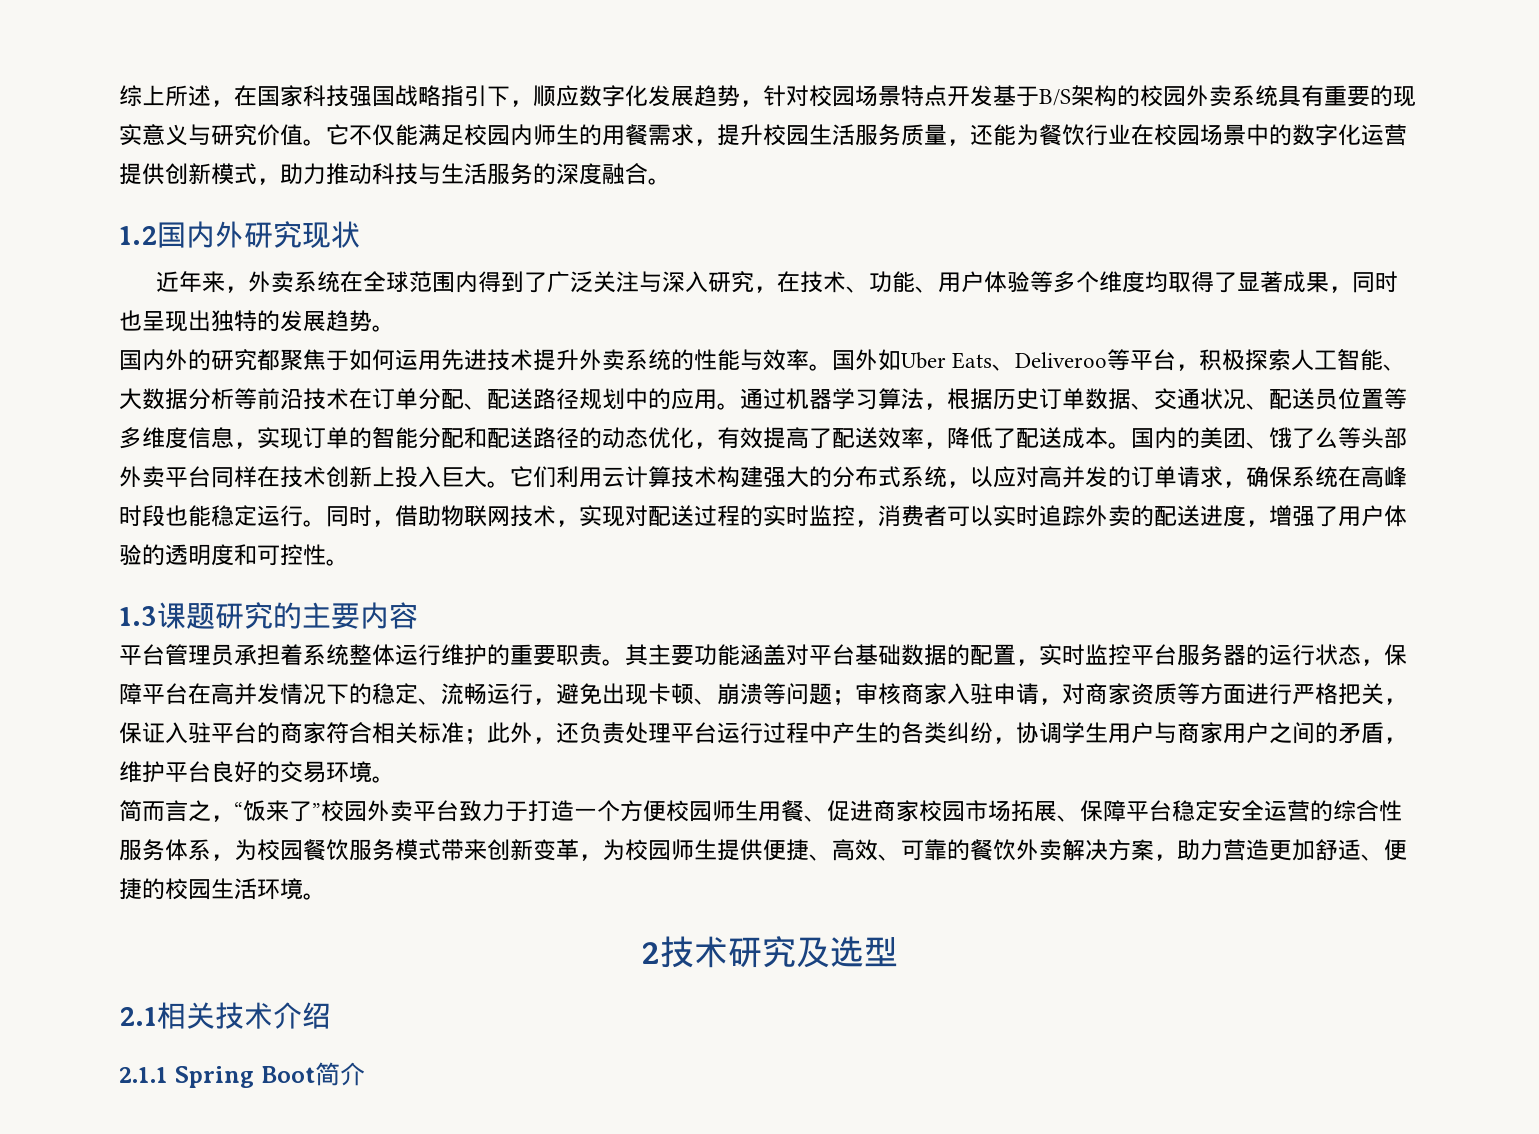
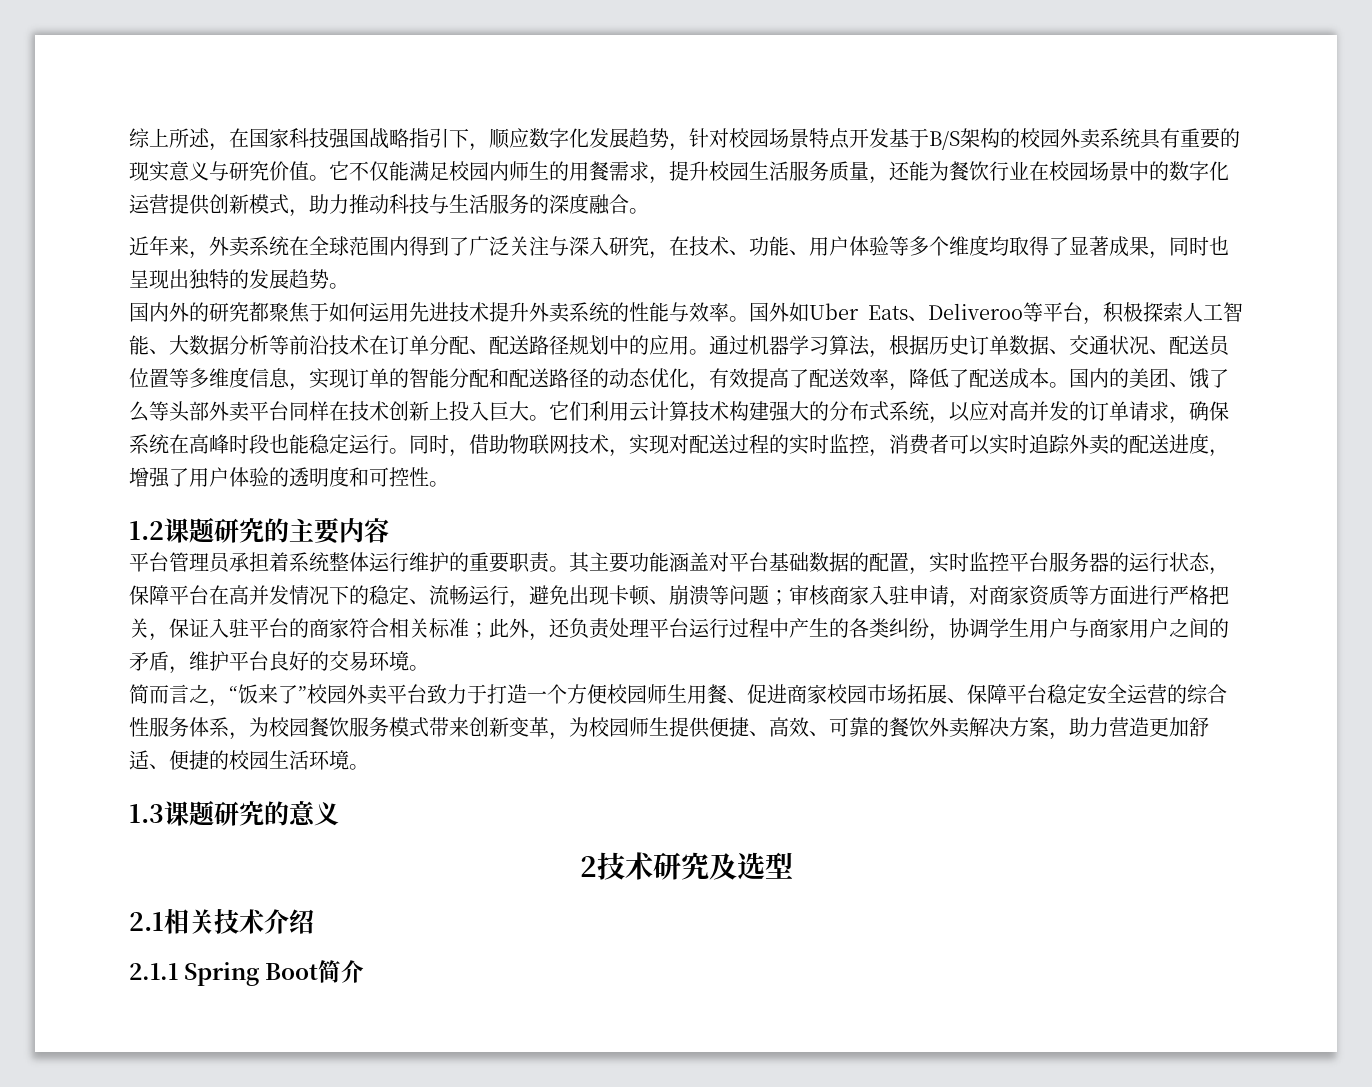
[119,221,360,248] // 1.2国内外研究现状 -> (649, 211) none
[119,606,157,626] 1.3 -> [129,521,164,540] 1.2
(326, 896) none -> [129,800,339,826] // 1.3课题研究的意义

